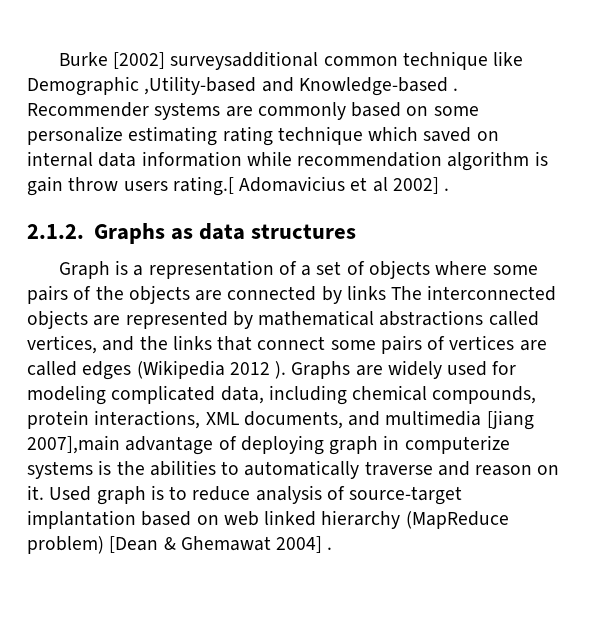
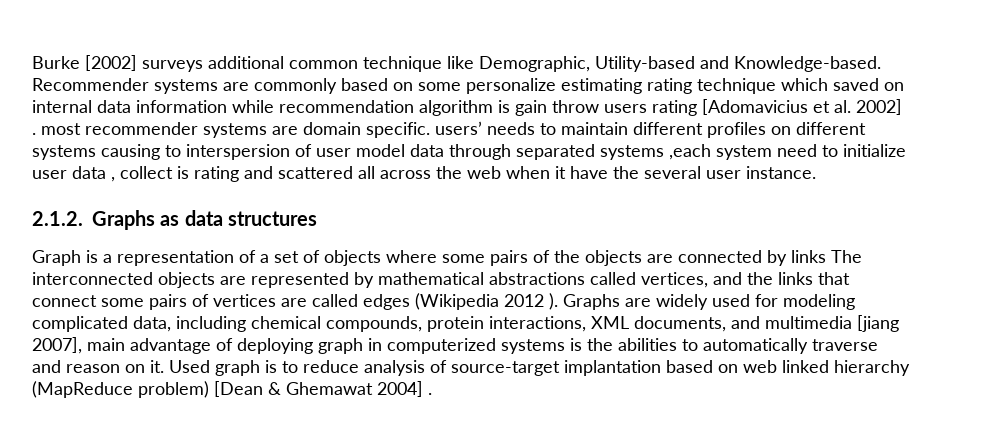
[170,51,319,70] surveysadditional -> [142,56,284,72] surveys additional
[27,76,459,96] Demographic ,Utility-based and Knowledge-based . -> [479,56,881,72] Demographic, Utility-based and Knowledge-based.
[172,176,450,196] rating.[ Adomavicius et al 2002] . -> [652,99,902,116] [32,121,866,138] [32,144,906,160] [32,166,816,182] rating [Adomavicius et al. 2002] . most recommender systems are domain specific. users’ needs to maintain different profiles on different systems causing to interspersion of user model data through separated systems ,each system need to initialize user data , collect is rating and scattered all across the web when it have the several user instance.
[27,435,120,454] 2007],main -> [32,337,125,354] 2007], main
[404,435,510,454] computerize -> [387,338,496,354] computerized

